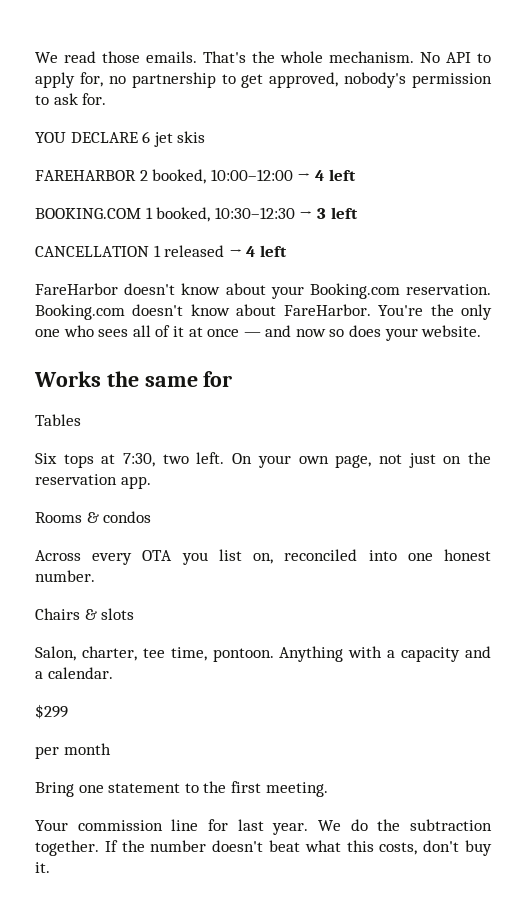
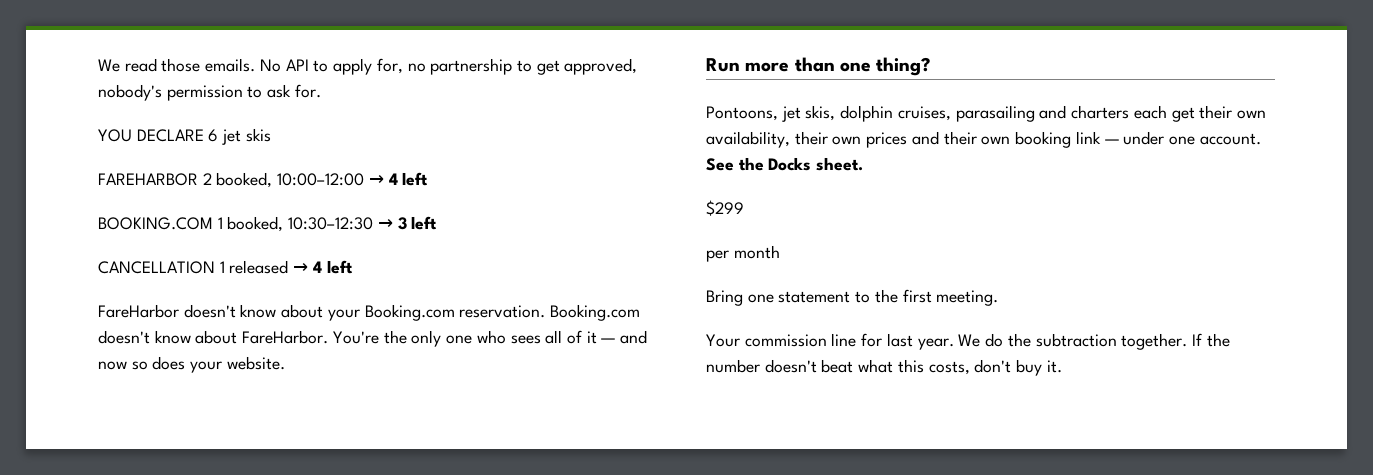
[203,51,414,63] That's the whole mechanism. -> (256, 65) none
[188,327,240,337] at once -> (597, 337) none
[34,371,233,387] [35,414,81,426] [35,452,491,468] [35,474,151,489] [35,511,152,523] [35,549,492,565] [35,570,95,582] [35,608,135,620] [35,646,492,662] [35,667,113,679] Works the same for // Tables // Six tops at 7:30, two left. On your own page, not just on the reservation app. // Rooms & condos // Across every OTA you list on, reconciled into one honest number. // Chairs & slots // Salon, charter, tee time, pontoon. Anything with a capacity and a calendar. -> [706,57,931,76] [706,105,1266,122] [706,131,1261,148] [706,157,864,171] Run more than one thing? // Pontoons, jet skis, dolphin cruises, parasailing and charters each get their own availability, their own prices and their own booking link — under one account. See the Docks sheet.

